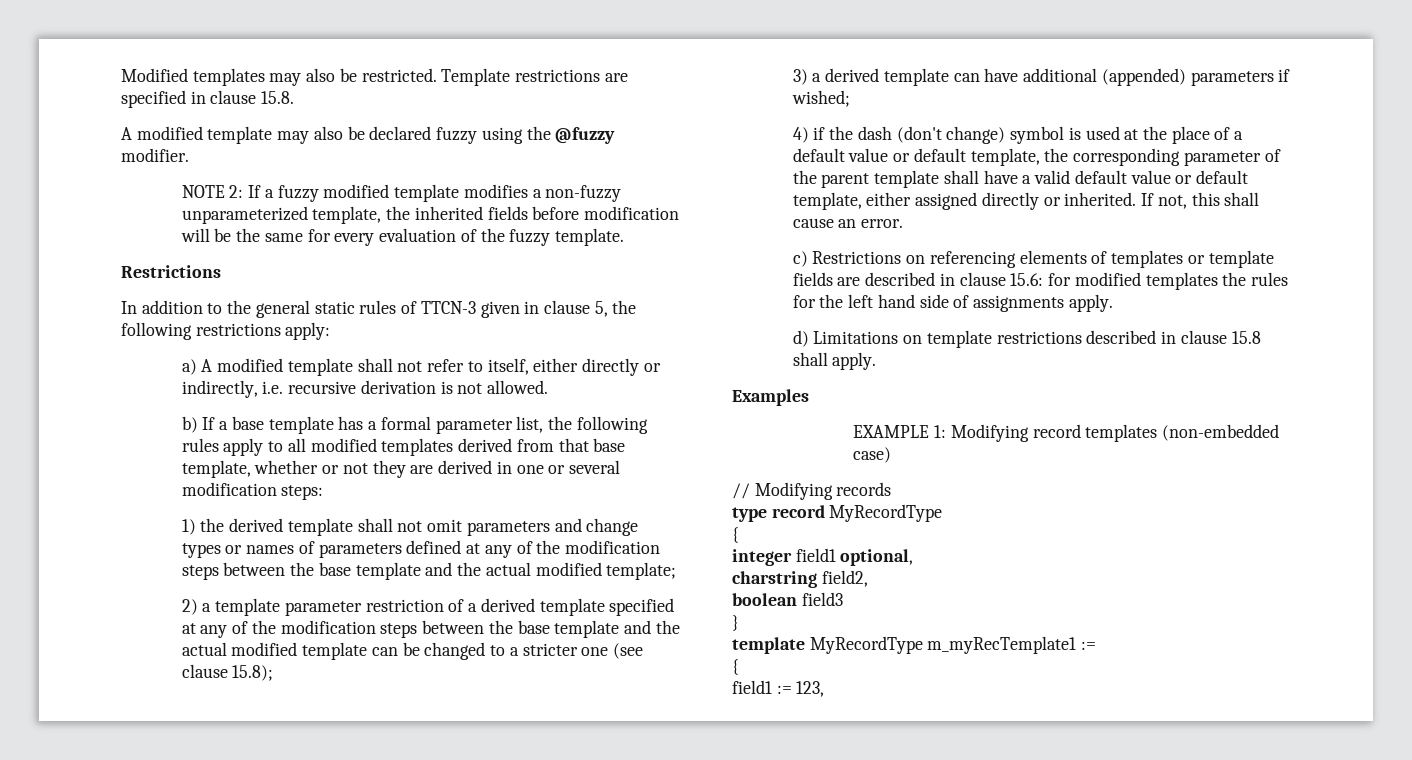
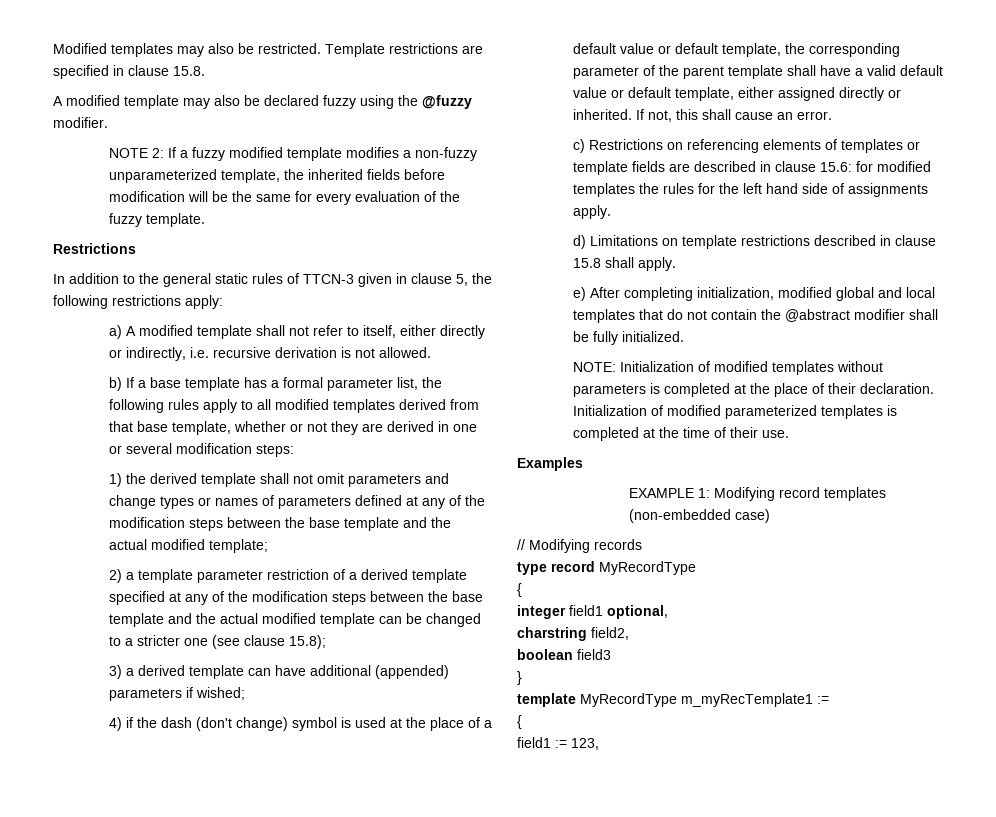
(877, 361) none -> [572,287,935,301] [572,309,938,323] [572,331,684,345] [572,361,883,375] [572,383,934,397] [572,405,897,419] [572,427,789,441] // e) After completing initialization, modified global and local templates that do not contain the @abstract modifier shall be fully initialized. // NOTE: Initialization of modified templates without parameters is completed at the place of their declaration. Initialization of modified parameterized templates is completed at the time of their use.

